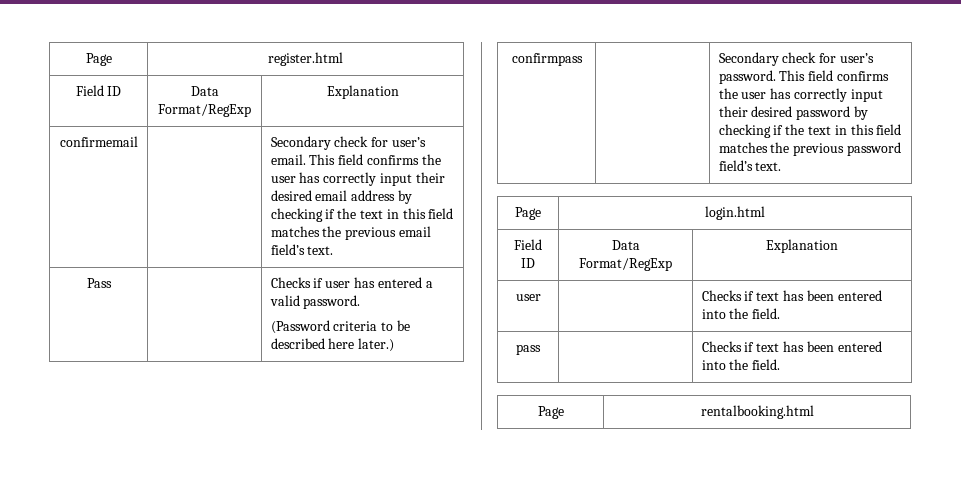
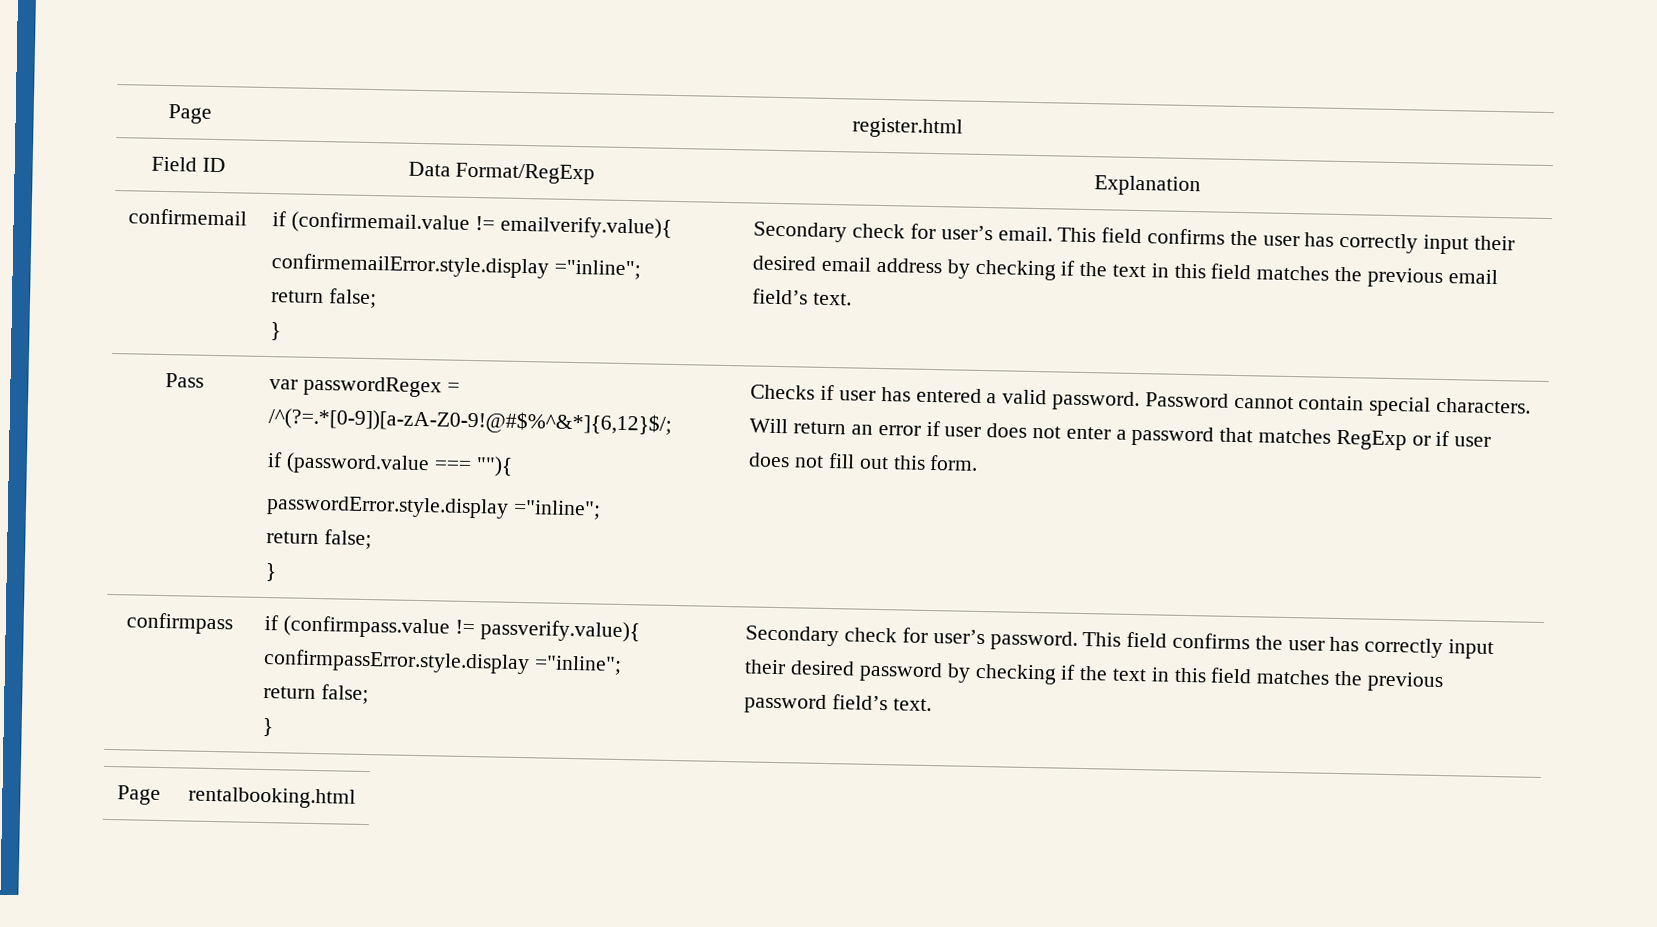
(138, 141) none -> [272,211,672,239] [271,253,642,280] [271,288,378,309] [270,322,282,341] if (confirmemail.value != emailverify.value){ // confirmemailError.style.display ="inline"; // return false; // }
(112, 283) none -> [269,375,461,398] [268,407,673,436] [267,452,513,477] [266,495,602,520] [266,529,373,550] [265,563,277,582] var passwordRegex = /^(?=.*[0-9])[a-zA-Z0-9!@#$%^&*]{6,12}$/; // if (password.value === ""){ // passwordError.style.display ="inline"; // return false; // }
[270,320,410,334] [270,338,395,352] [511,53,583,66] // (Password criteria to be described here later.) // confirmpass | -> [1144,392,1532,417] [749,418,1492,451] [748,452,979,471] [126,612,233,635] [264,615,640,643] [263,649,623,676] [263,684,370,705] [262,717,274,737] Password cannot contain special characters. Will return an error if user does not enter a password that matches RegExp or if user does not fill out this form. // confirmpass | if (confirmpass.value != passverify.value){ confirmpassError.style.display ="inline"; // return false; // }
[515,207,541,220] [705,206,765,220] [514,239,542,250] [521,258,535,268] [611,240,640,250] [579,258,672,271] [766,239,838,253] [515,294,541,301] [701,290,882,301] [701,308,781,319] [516,344,541,355] [701,341,882,352] [701,359,781,370] // Page | login.html // Field ID | Data Format/RegExp | Explanation // user | | Checks if text has been entered into the field. // pass | | Checks if text has been entered into the field. -> (933, 705) none

